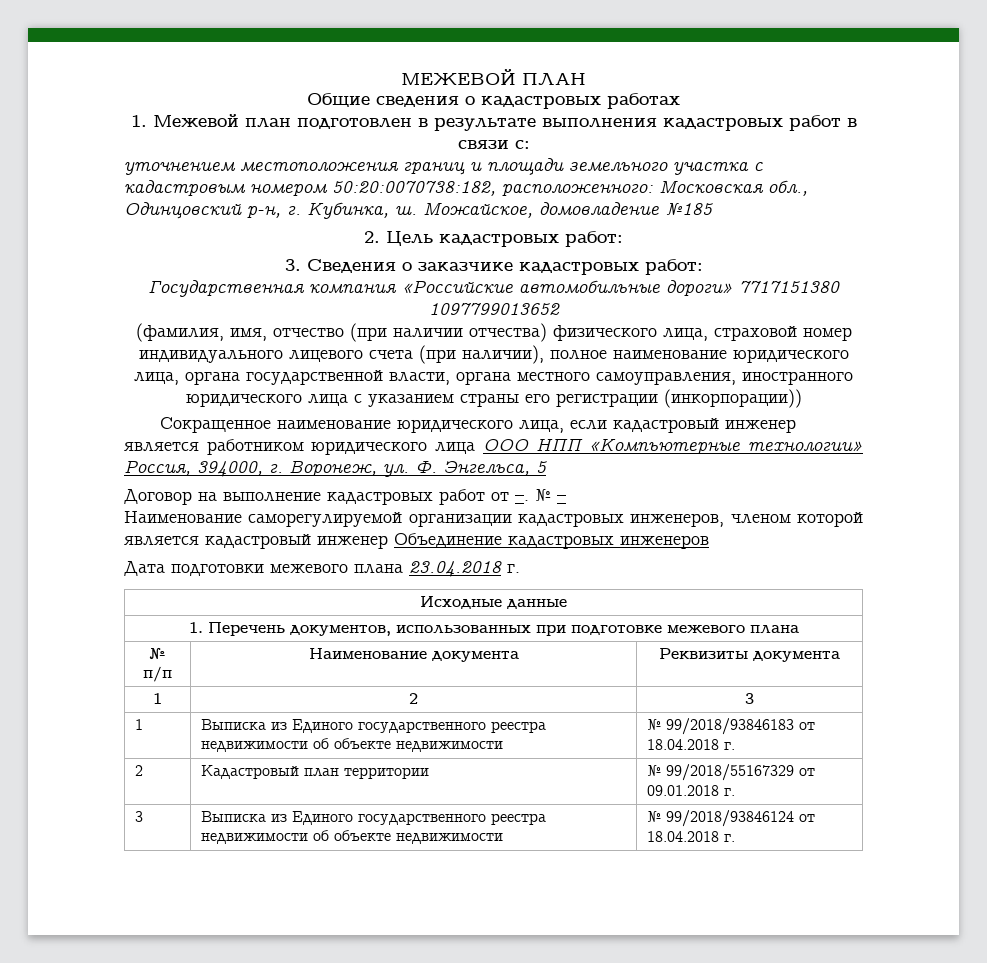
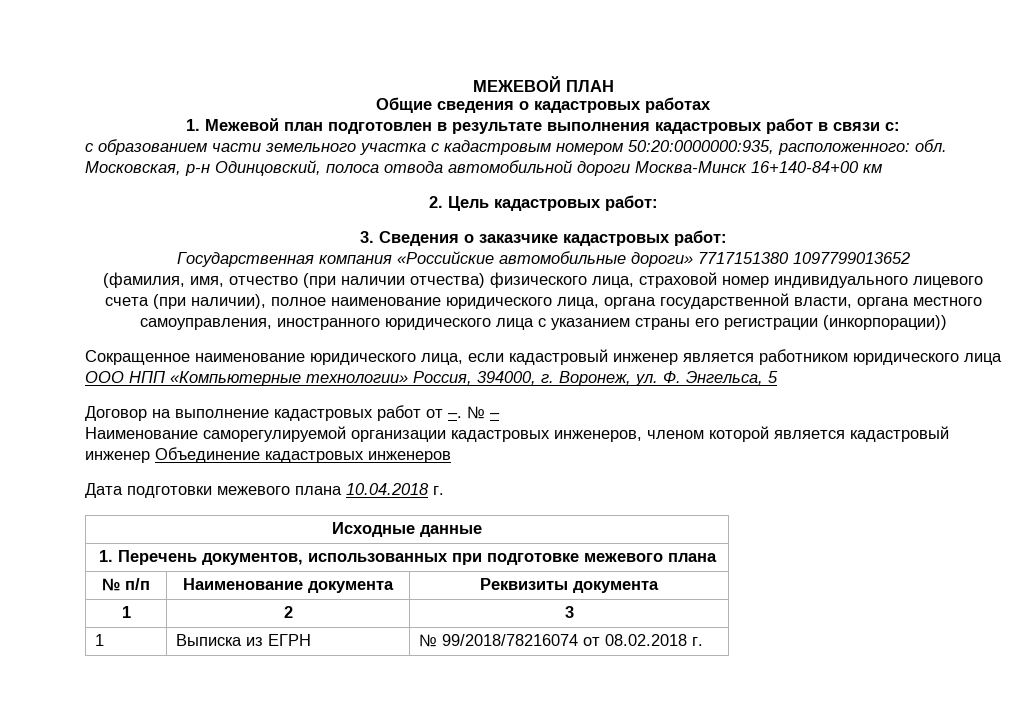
[124,158,564,175] уточнением местоположения границ и площади -> [85,139,261,155] с образованием части
[332,180,808,196] [124,202,713,219] 50:20:0070738:182, расположенного: Московская обл., Одинцовский р-н, г. Кубинка, ш. Можайское, домовладение №185 -> [628,139,947,155] [85,160,882,176] 50:20:0000000:935, расположенного: обл. Московская, р-н Одинцовский, полоса отвода автомобильной дороги Москва-Минск 16+140-84+00 км
[409,561,502,577] 23.04.2018 -> [346,483,429,495] 10.04.2018
[291,719,546,733] [200,738,503,752] [646,718,815,735] [646,739,735,750] [134,765,143,776] [200,765,429,779] [646,764,815,781] [646,785,735,796] [134,811,143,822] [200,811,546,825] [200,830,503,844] [646,810,815,827] [646,831,719,842] Единого государственного реестра недвижимости об объекте недвижимости | № 99/2018/93846183 от 18.04.2018 г. // 2 | Кадастровый план территории | № 99/2018/55167329 от 09.01.2018 г. // 3 | Выписка из Единого государственного реестра недвижимости об объекте недвижимости | № 99/2018/93846124 от 18.04.2018 -> [268,634,312,646] [419,634,688,647] ЕГРН | № 99/2018/78216074 от 08.02.2018

